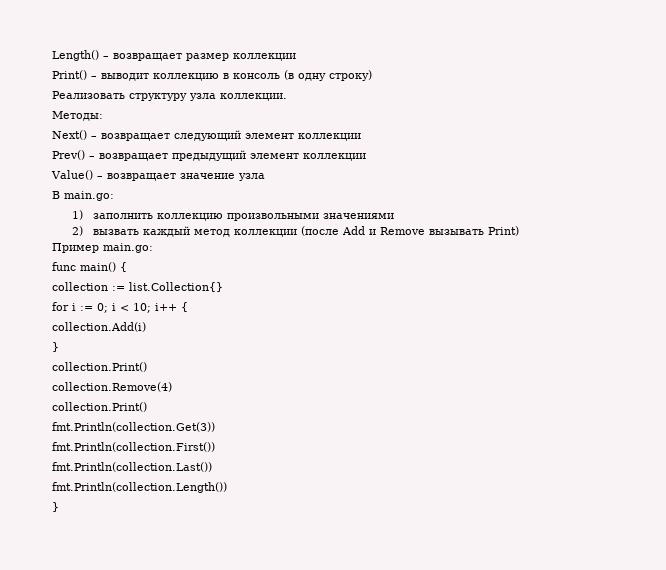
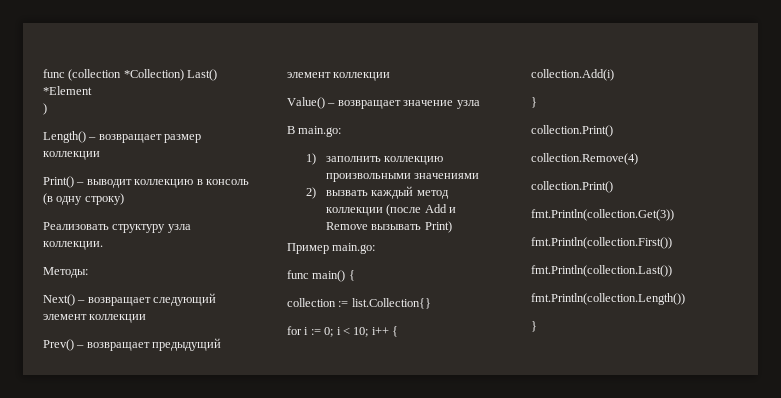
(52, 55) none -> [43,69,218,81] [43,86,92,95] [43,103,47,115] func (collection *Collection) Last() *Element // ) //

